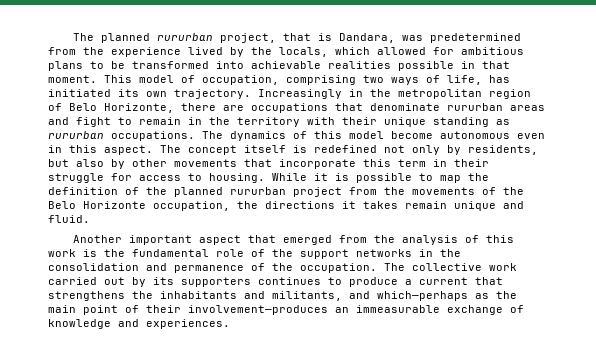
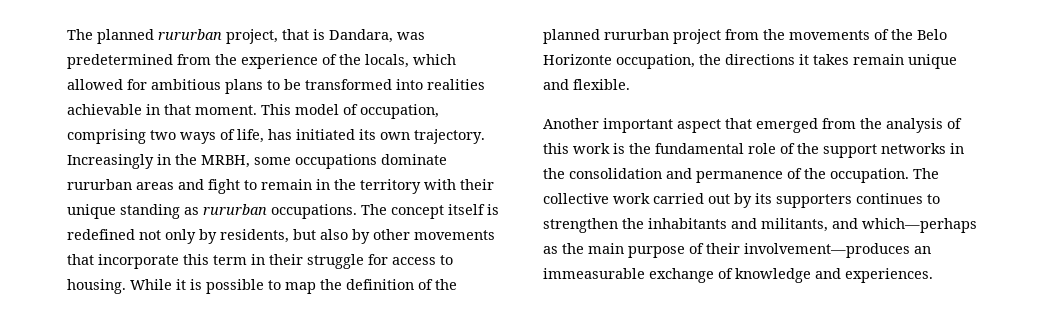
[188,47,244,57] lived by -> [322,54,337,65] of
[251,61,454,71] achievable realities possible -> [427,79,485,90] [67,104,142,115] realities achievable
[398,89,531,99] [48,103,440,113] metropolitan region of Belo Horizonte, there are occupations that denominate -> [201,154,447,169] MRBH, some occupations dominate
[230,131,545,141] [48,145,181,155] dynamics of this model become autonomous even in this aspect. The -> (387, 209) none
[48,215,90,223] fluid. -> [573,79,630,90] flexible.
[349,277,503,287] [48,291,125,301] produce a current that strengthens -> [543,218,618,233] strengthen
[83,305,118,315] point -> [628,246,685,258] purpose

